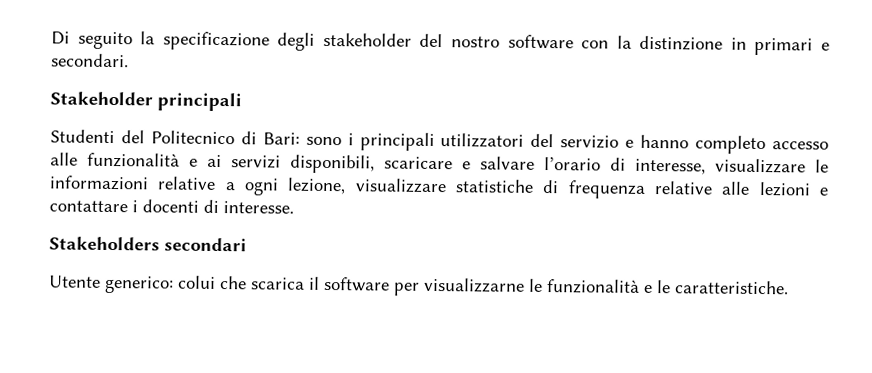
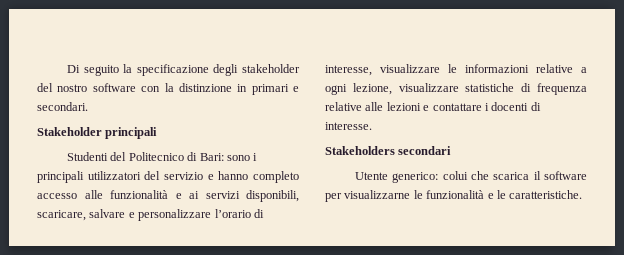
[384,156,535,170] scaricare e salvare -> [37,209,212,221] scaricare, salvare e personalizzare

